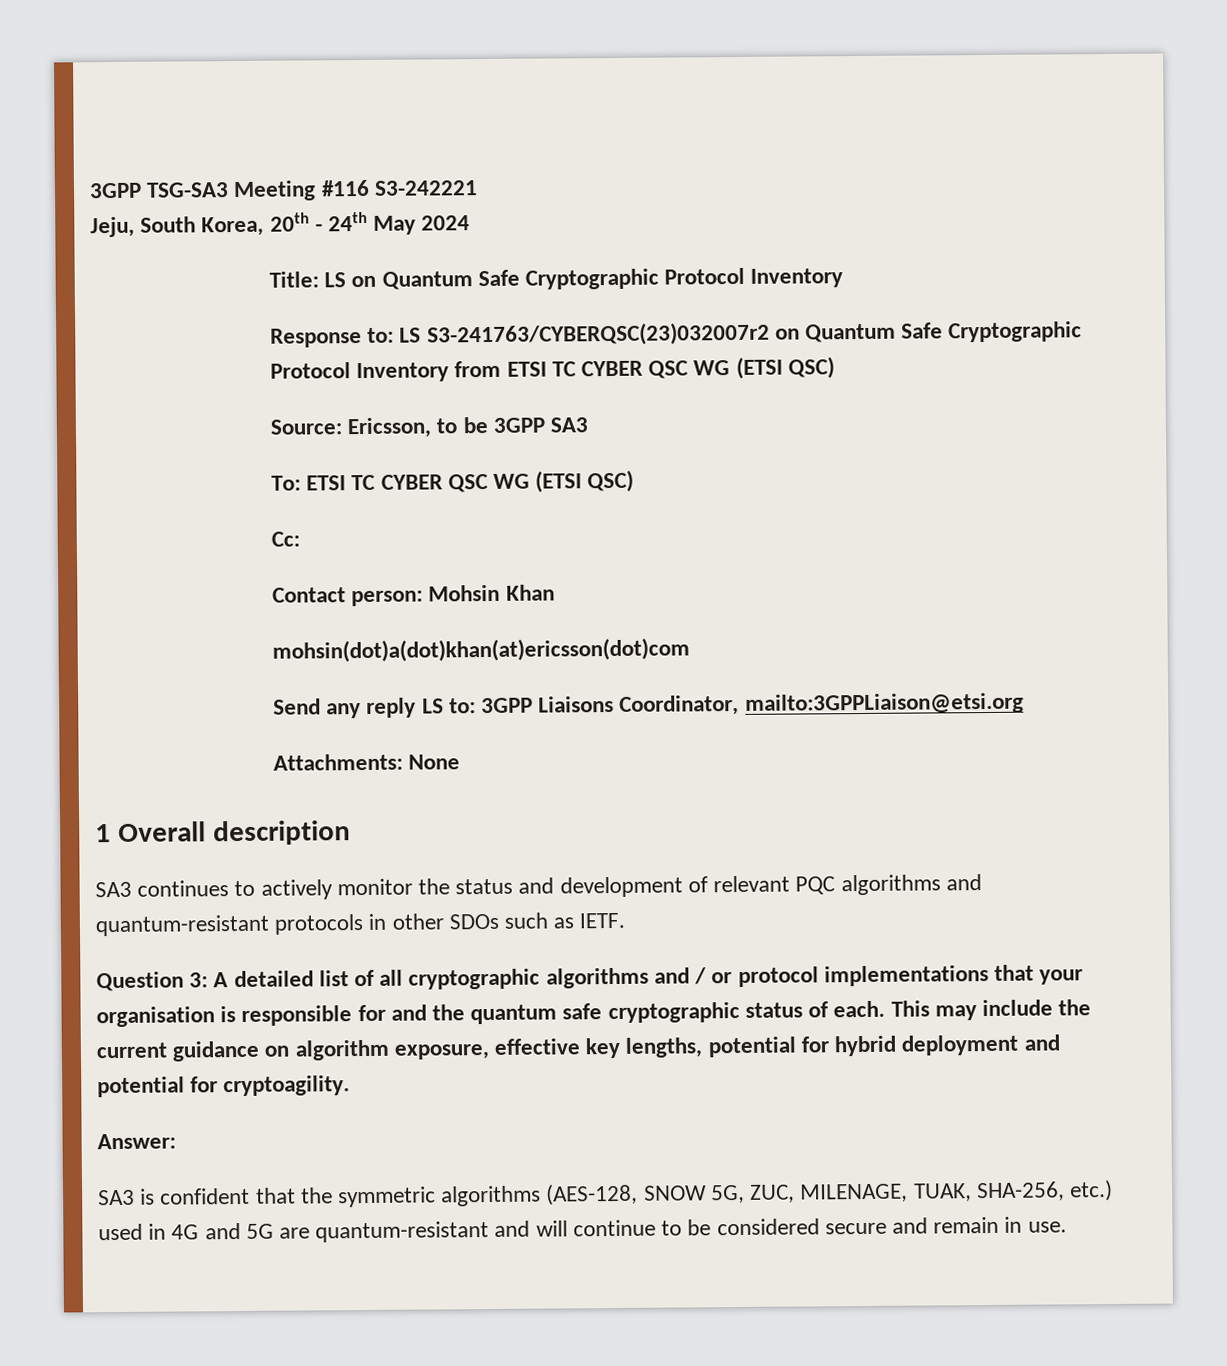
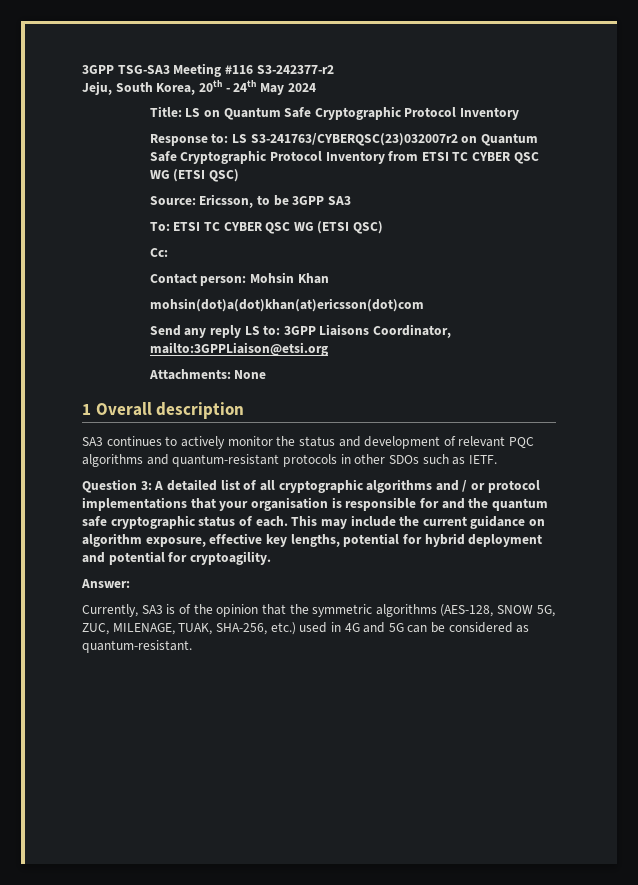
[373,180,478,196] S3-242221 -> [256,65,334,74] S3-242377-r2
(176, 1141) none -> [82,604,138,617] Currently,
[160,1187,251,1205] confident -> [178,604,259,617] of the opinion
[279,1216,1067,1243] are quantum-resistant and will continue to be considered secure and remain in use. -> [407,622,530,633] [82,640,192,653] can be considered as quantum-resistant.

